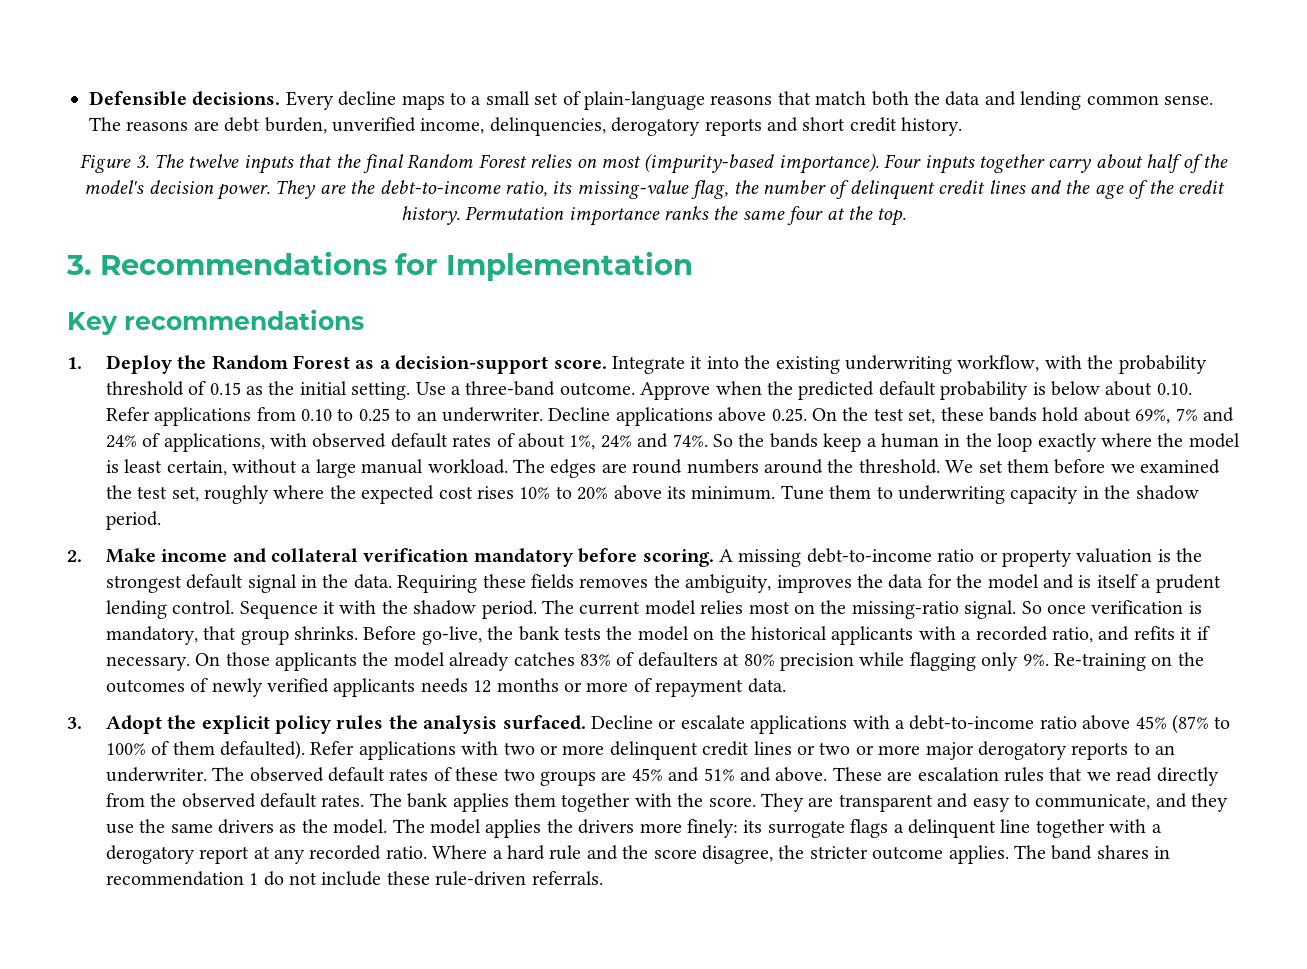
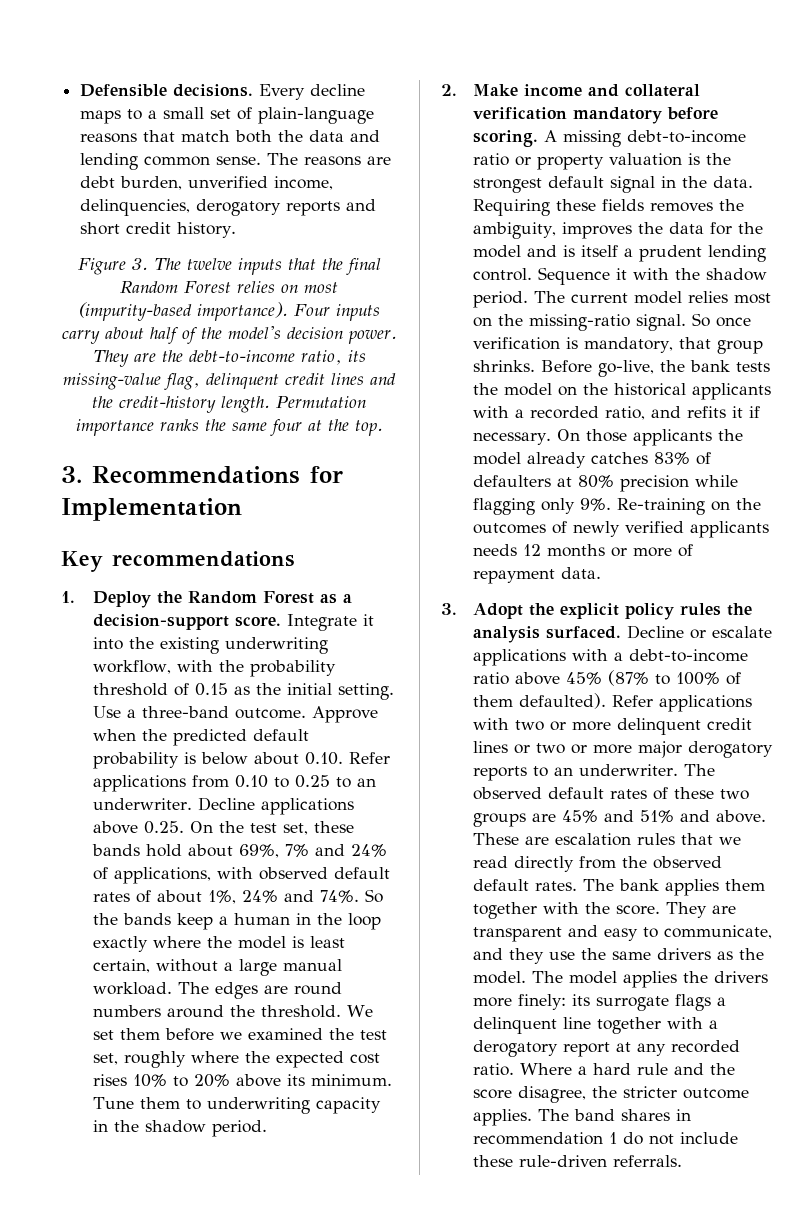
[978,154,1045,173] together -> (380, 312) none
[733,180,850,199] the number of -> (200, 381) none
[1094,180,1225,199] [400,206,460,225] age of the credit history. -> [119,396,270,413] credit-history length.

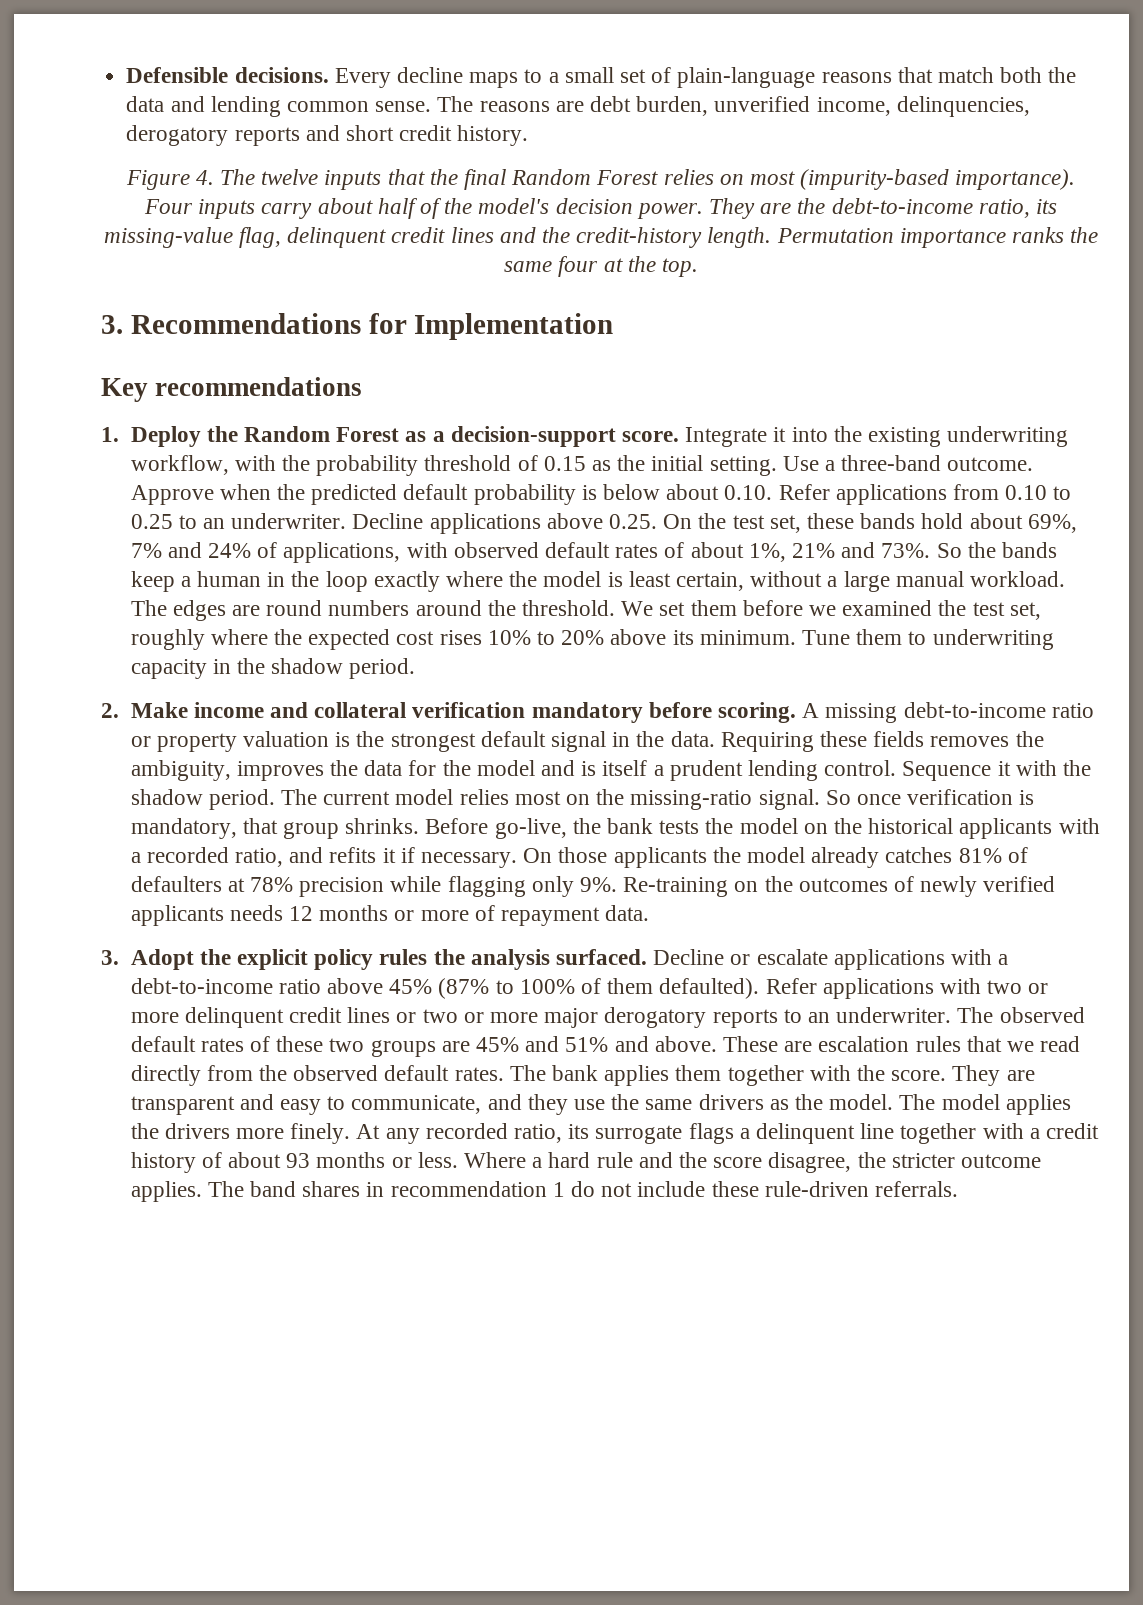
[131,258,148,270] 3. -> [195,170,214,185] 4.
[242,890,360,903] 24% and 74%. -> [792,542,931,558] 21% and 73%.
[654,452,691,465] 83% -> [958,848,1002,863] 81%
[578,475,615,488] 80% -> [249,877,293,892] 78%
[518,994,567,1010] finely: -> [290,1123,562,1144] finely. At any recorded ratio,
[473,1040,741,1057] [473,1063,515,1076] derogatory report at any recorded ratio. -> [1046,1123,1100,1139] [130,1152,458,1173] credit history of about 93 months or less.

